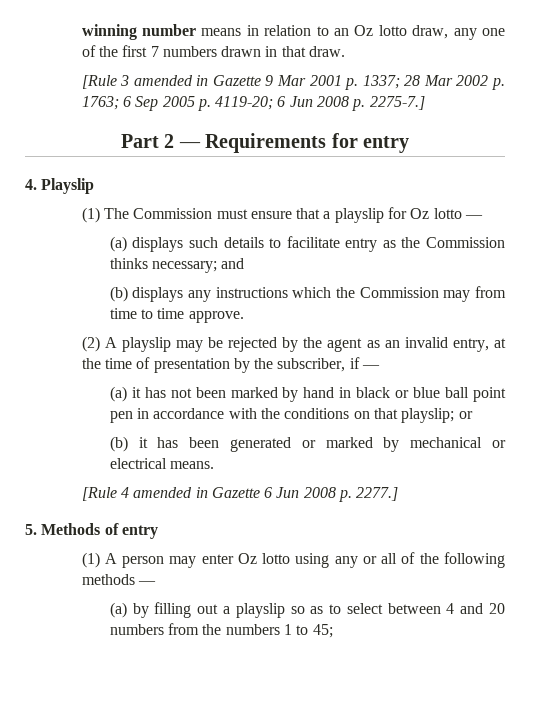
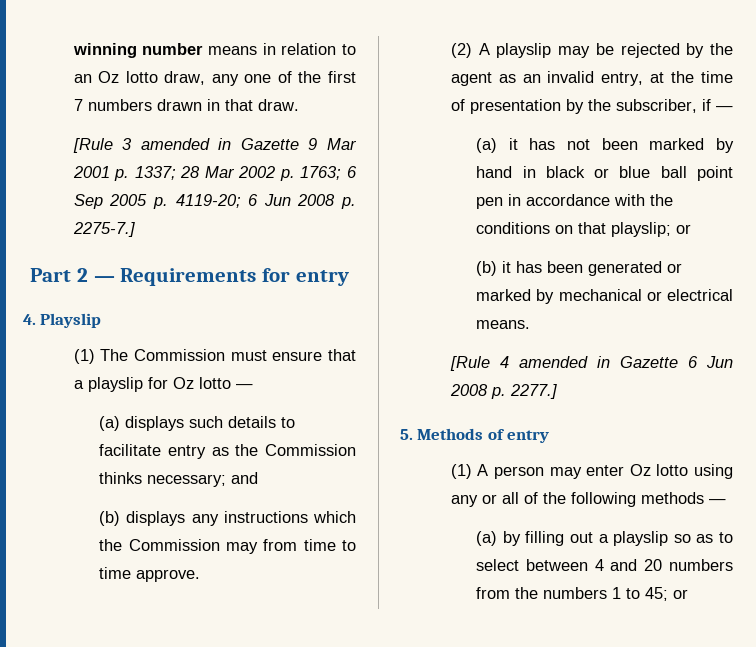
(333, 631) none -> [673,589,689,599] or

